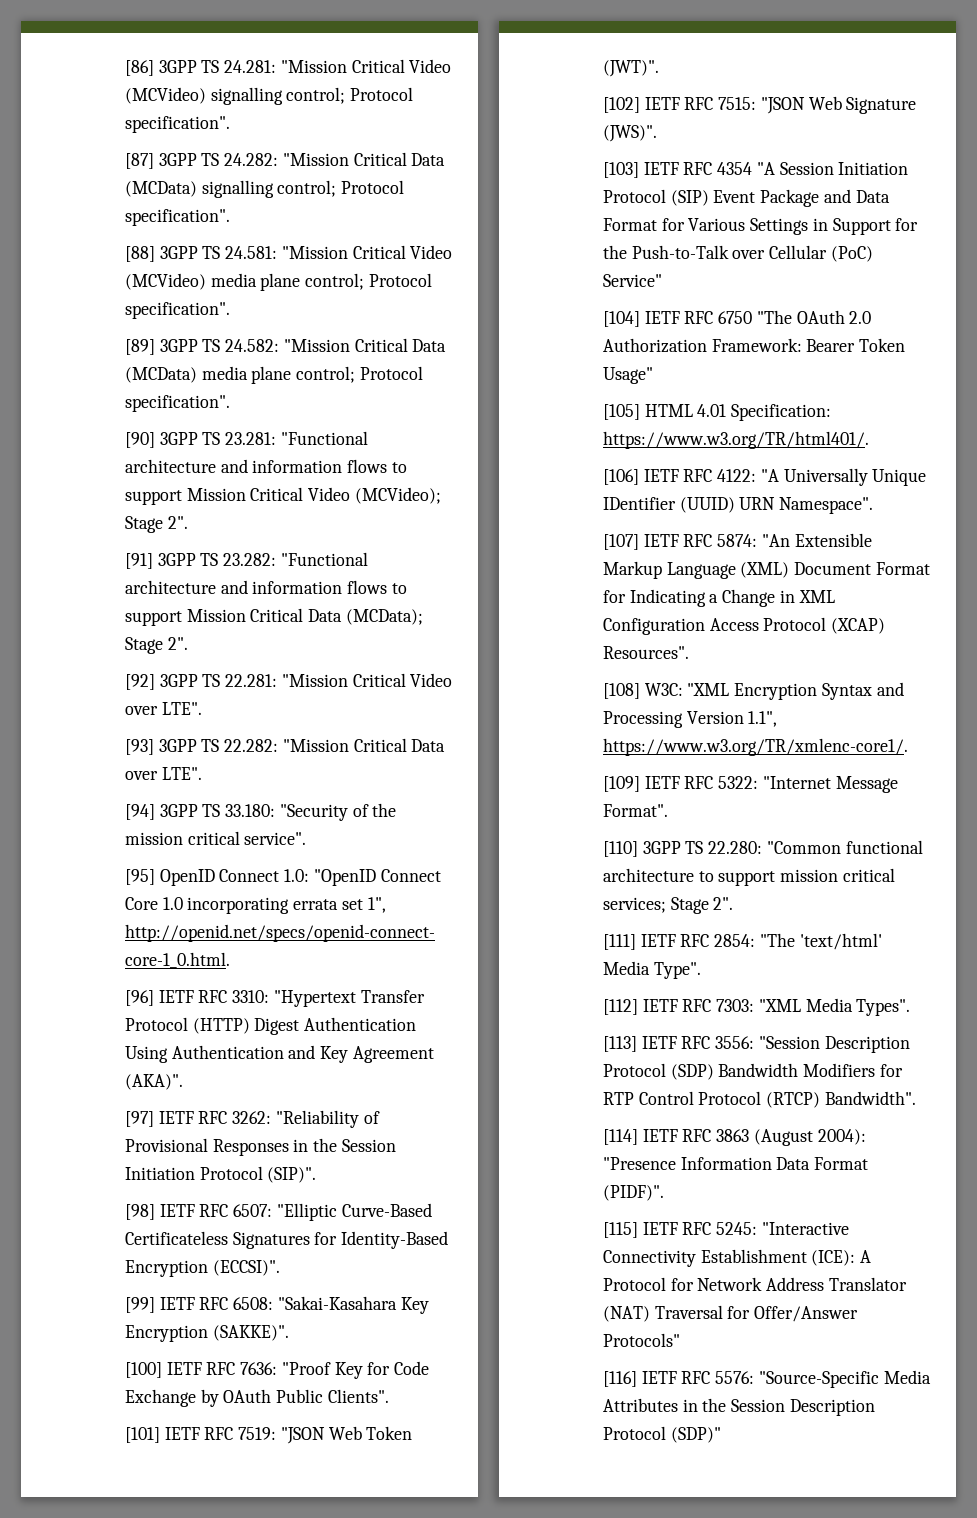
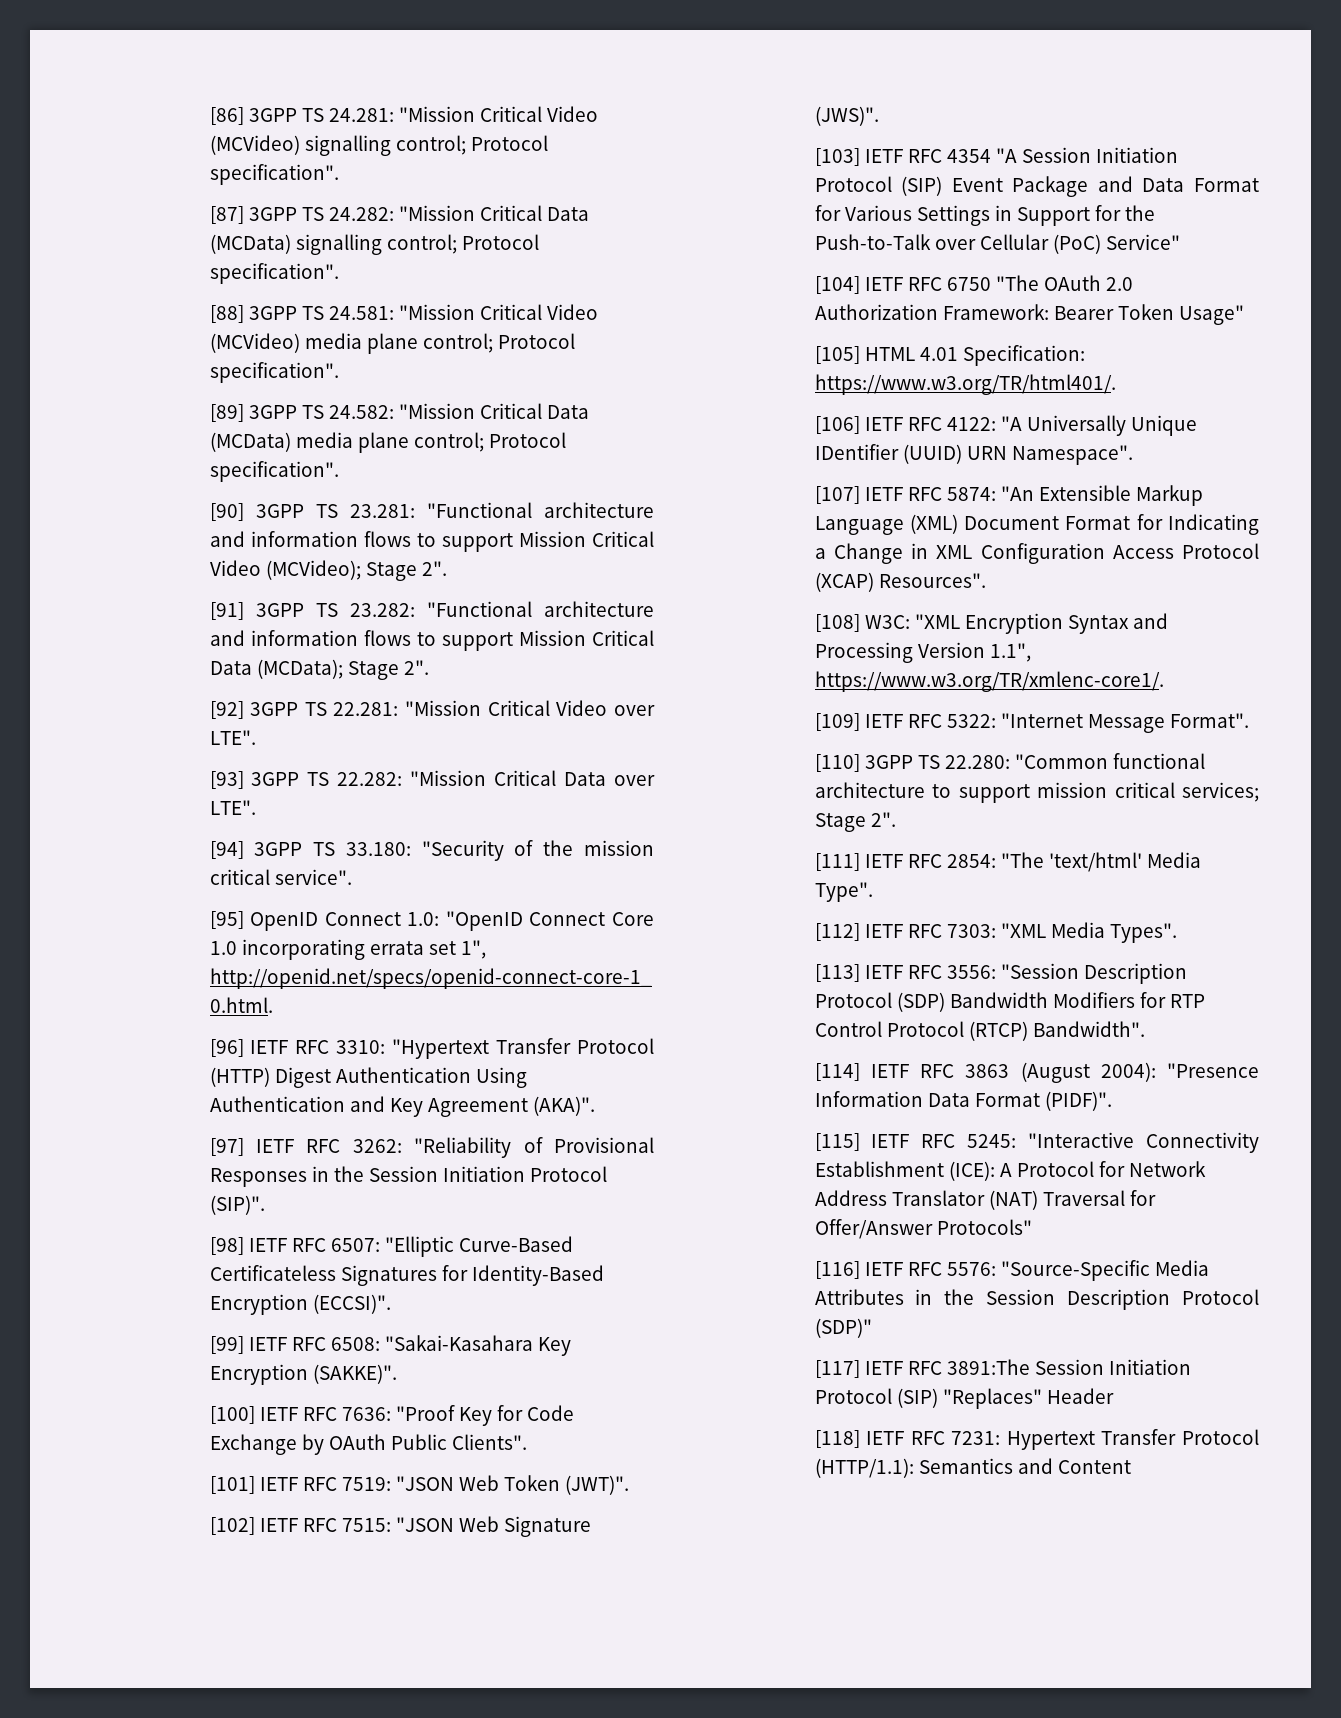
(721, 1435) none -> [814,1359,1192,1378] [814,1388,1114,1409] [814,1429,1259,1450] [814,1458,1131,1478] // [117] IETF RFC 3891:The Session Initiation Protocol (SIP) "Replaces" Header // [118] IETF RFC 7231: Hypertext Transfer Protocol (HTTP/1.1): Semantics and Content

